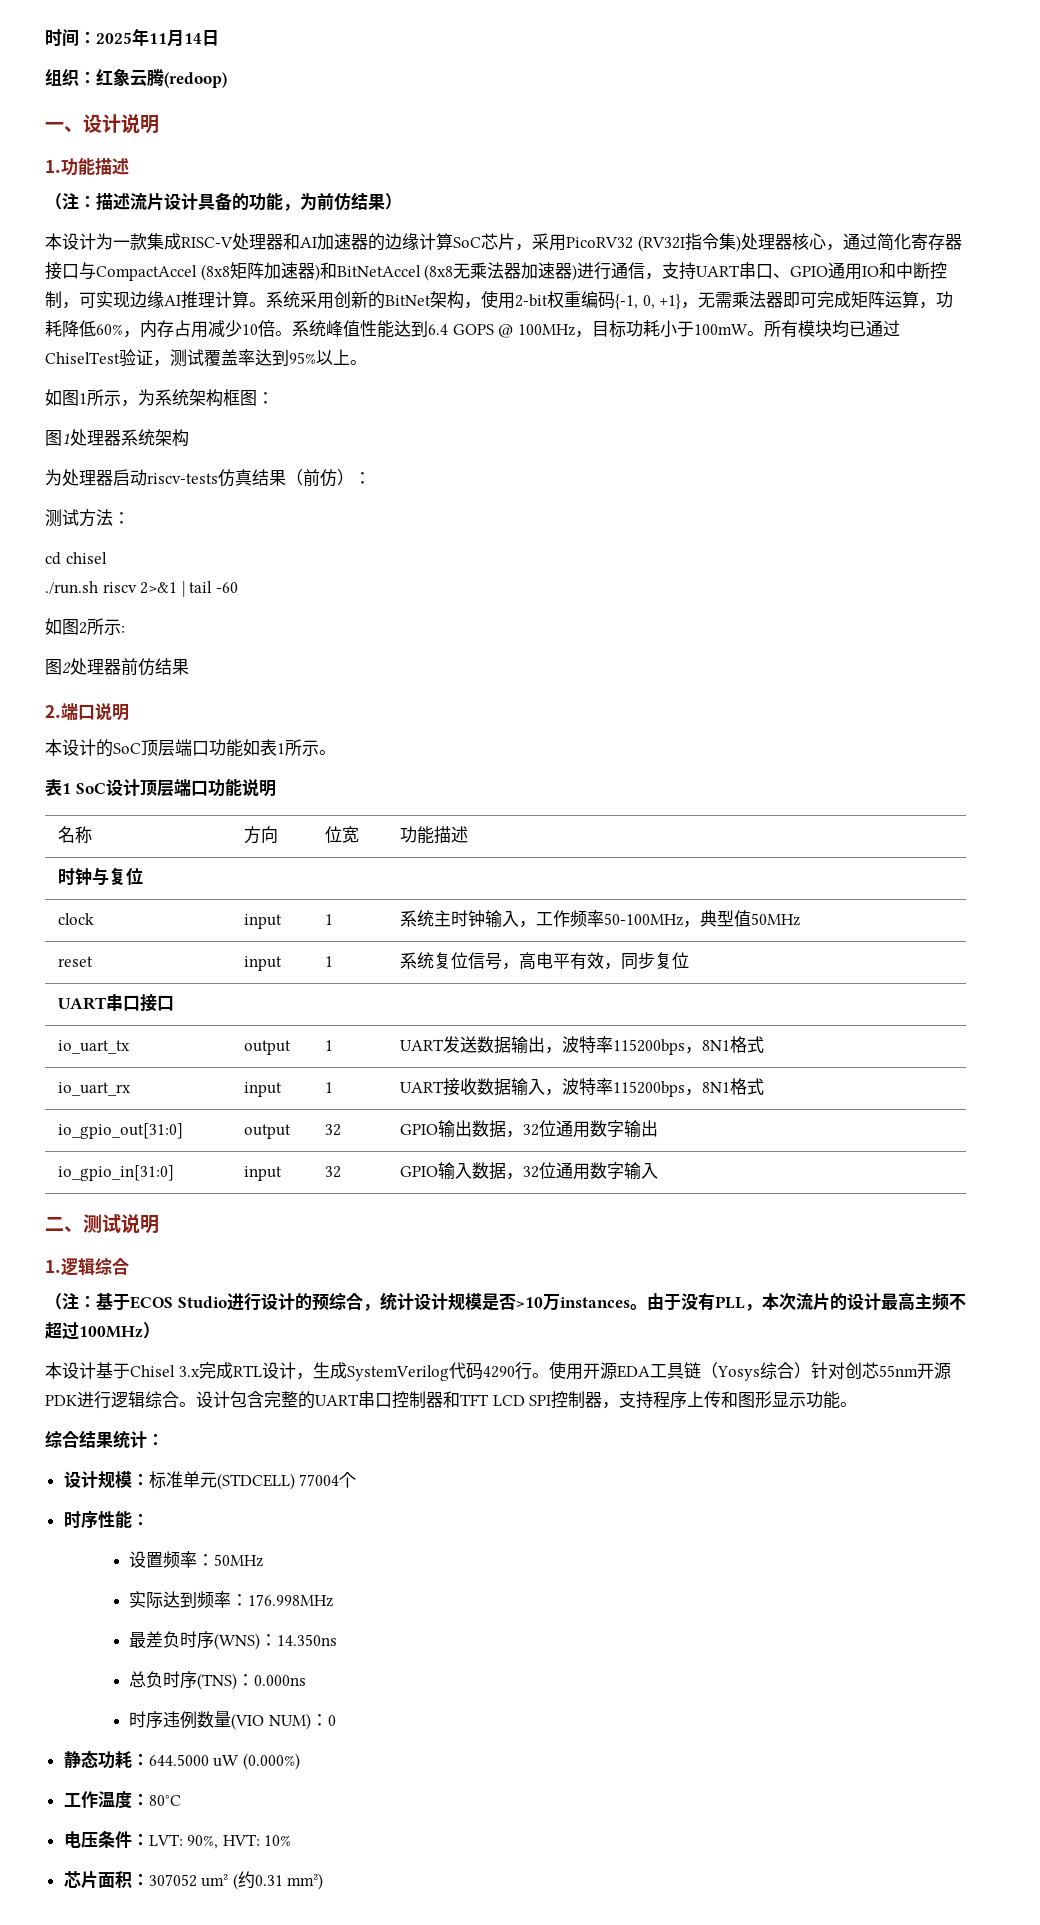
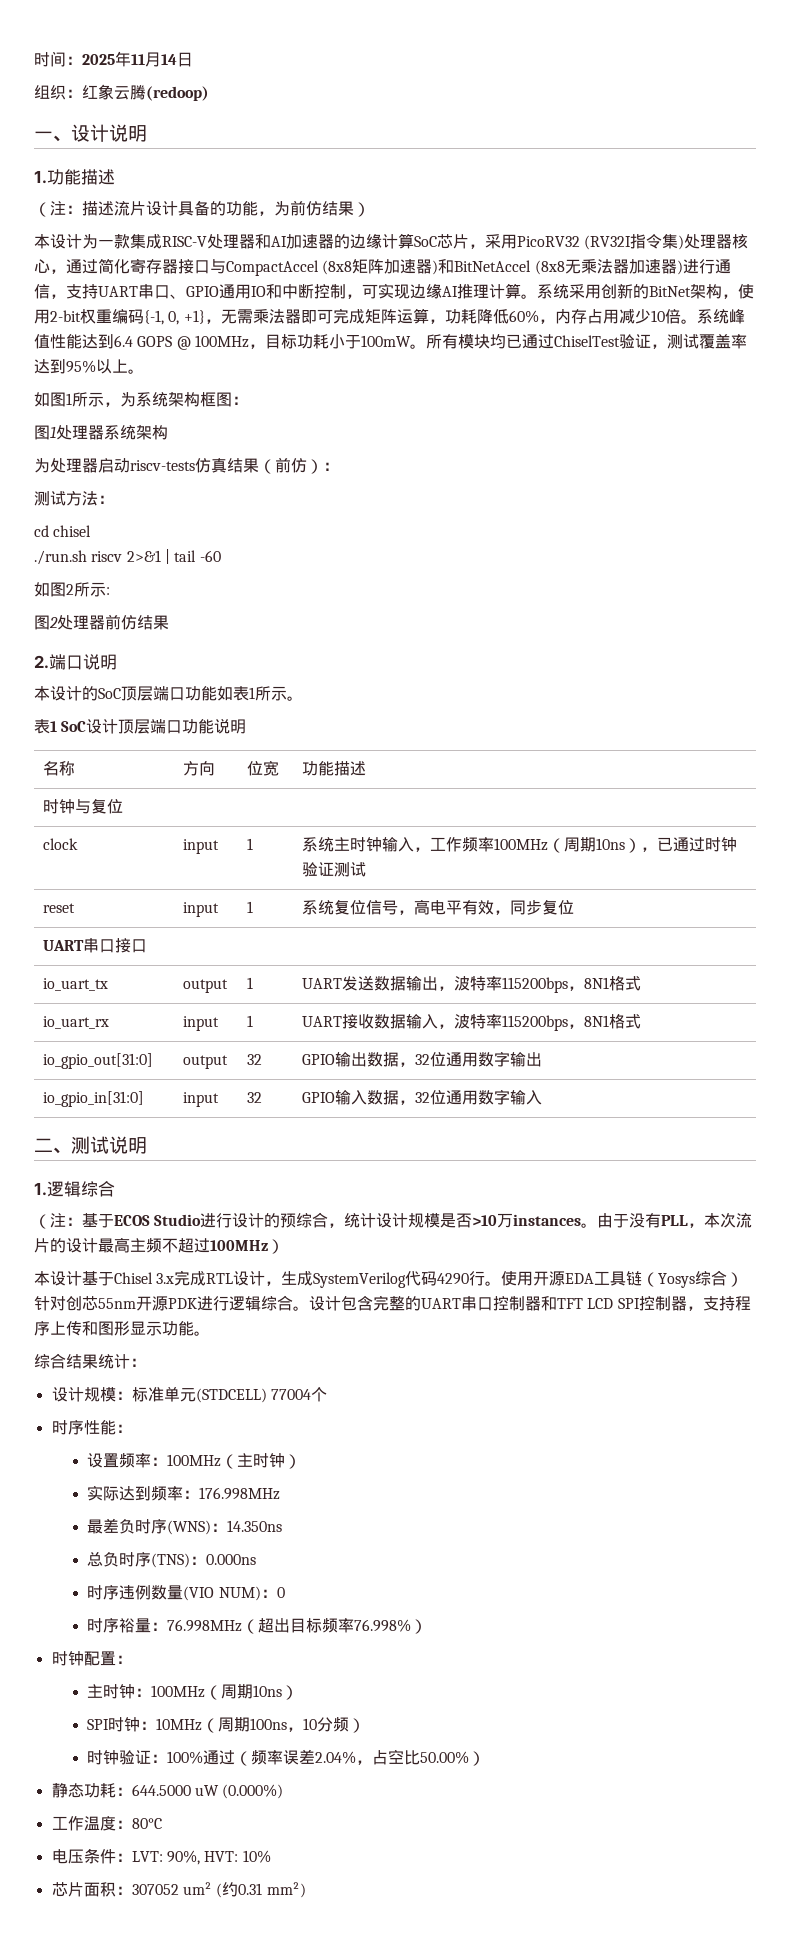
[603,910,800,928] 50-100MHz，典型值50MHz -> [494,837,738,853] [302,862,367,877] 100MHz（周期10ns），已通过时钟验证测试
[213,1554,263,1567] 50MHz -> [167,1453,302,1469] 100MHz（主时钟）
(336, 1720) none -> [87,1618,428,1634] [51,1651,132,1666] [87,1684,299,1700] [87,1717,366,1733] [87,1749,486,1766] // 时序裕量：76.998MHz（超出目标频率76.998%） // 时钟配置： // 主时钟：100MHz（周期10ns） // SPI时钟：10MHz（周期100ns，10分频） // 时钟验证：100%通过（频率误差2.04%，占空比50.00%）

